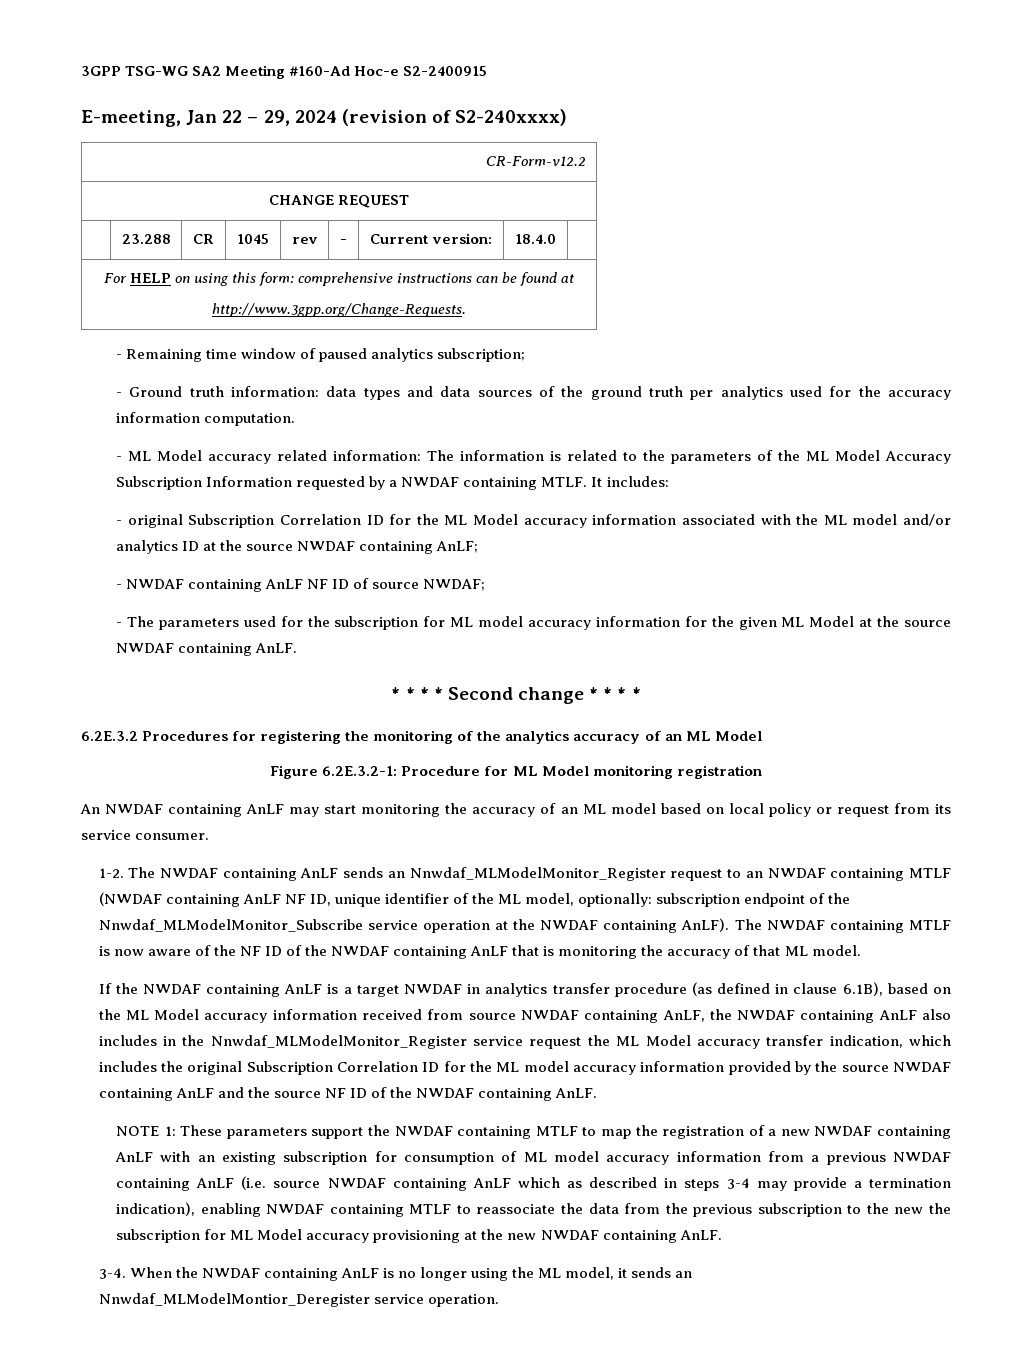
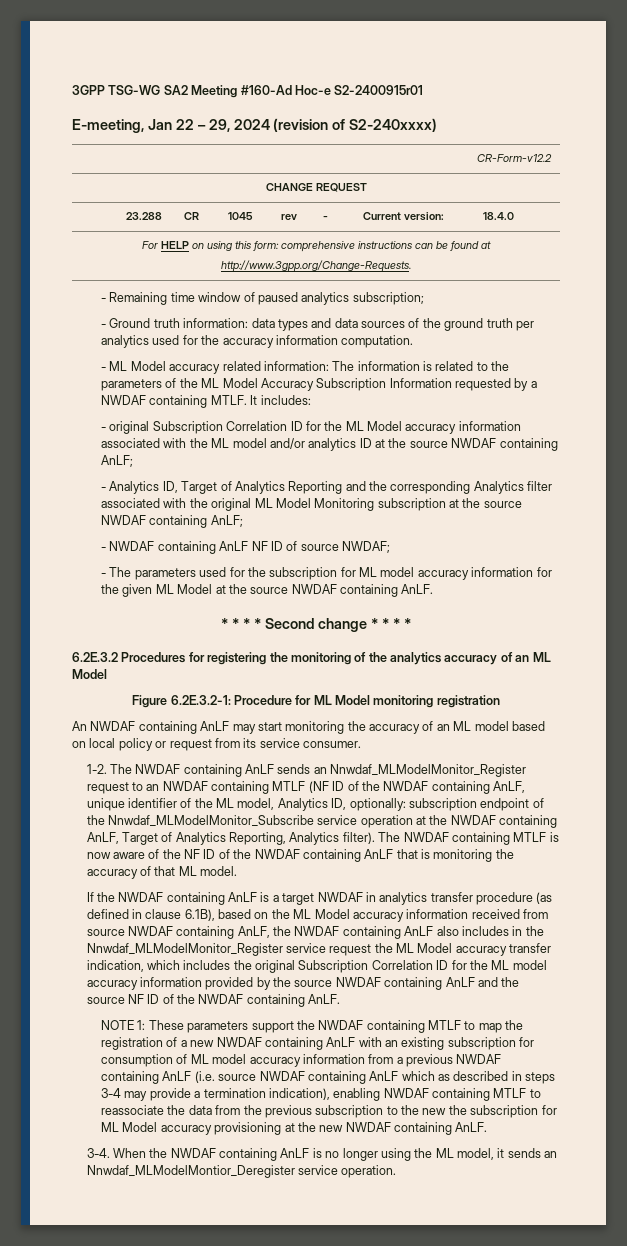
[403,66,488,76] S2-2400915 -> [334,85,424,95] S2-2400915r01
(479, 547) none -> [101,481,553,494] [101,498,522,511] [101,515,243,528] // - Analytics ID, Target of Analytics Reporting and the corresponding Analytics filter associated with the original ML Model Monitoring subscription at the source NWDAF containing AnLF;
[98,892,331,907] (NWDAF containing AnLF NF ID, -> [308,781,526,794] (NF ID of the NWDAF containing AnLF,
(575, 899) none -> [277,798,347,811] Analytics ID,
[681,918,730,932] AnLF). -> [86,832,375,845] AnLF, Target of Analytics Reporting, Analytics filter).

